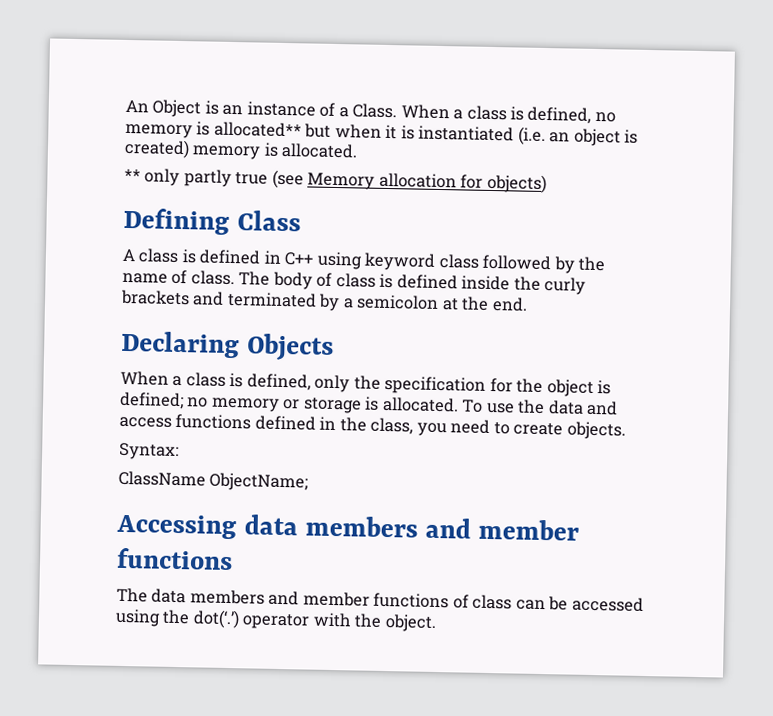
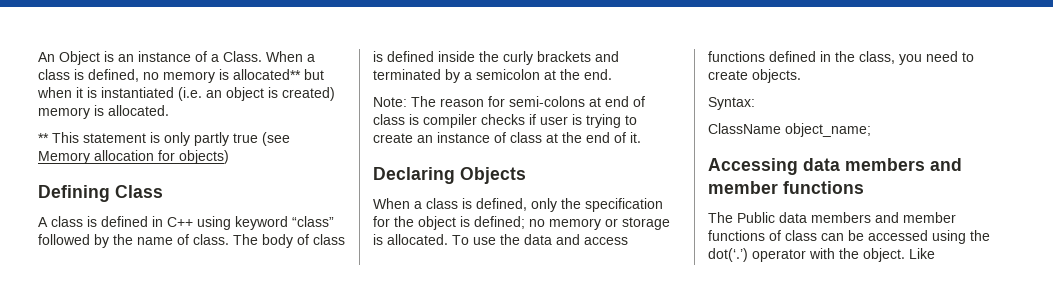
(141, 175) none -> [52,132,160,143] This statement is
[438,253,479,269] class -> [292,216,334,227] “class”
(528, 304) none -> [373,96,645,107] [373,114,637,128] [373,132,641,143] // Note: The reason for semi-colons at end of class is compiler checks if user is trying to create an instance of class at the end of it.
[209,472,309,492] ObjectName; -> [785,123,871,137] object_name;
(148, 595) none -> [737,212,775,223] Public
(437, 623) none -> [909,248,935,259] Like

